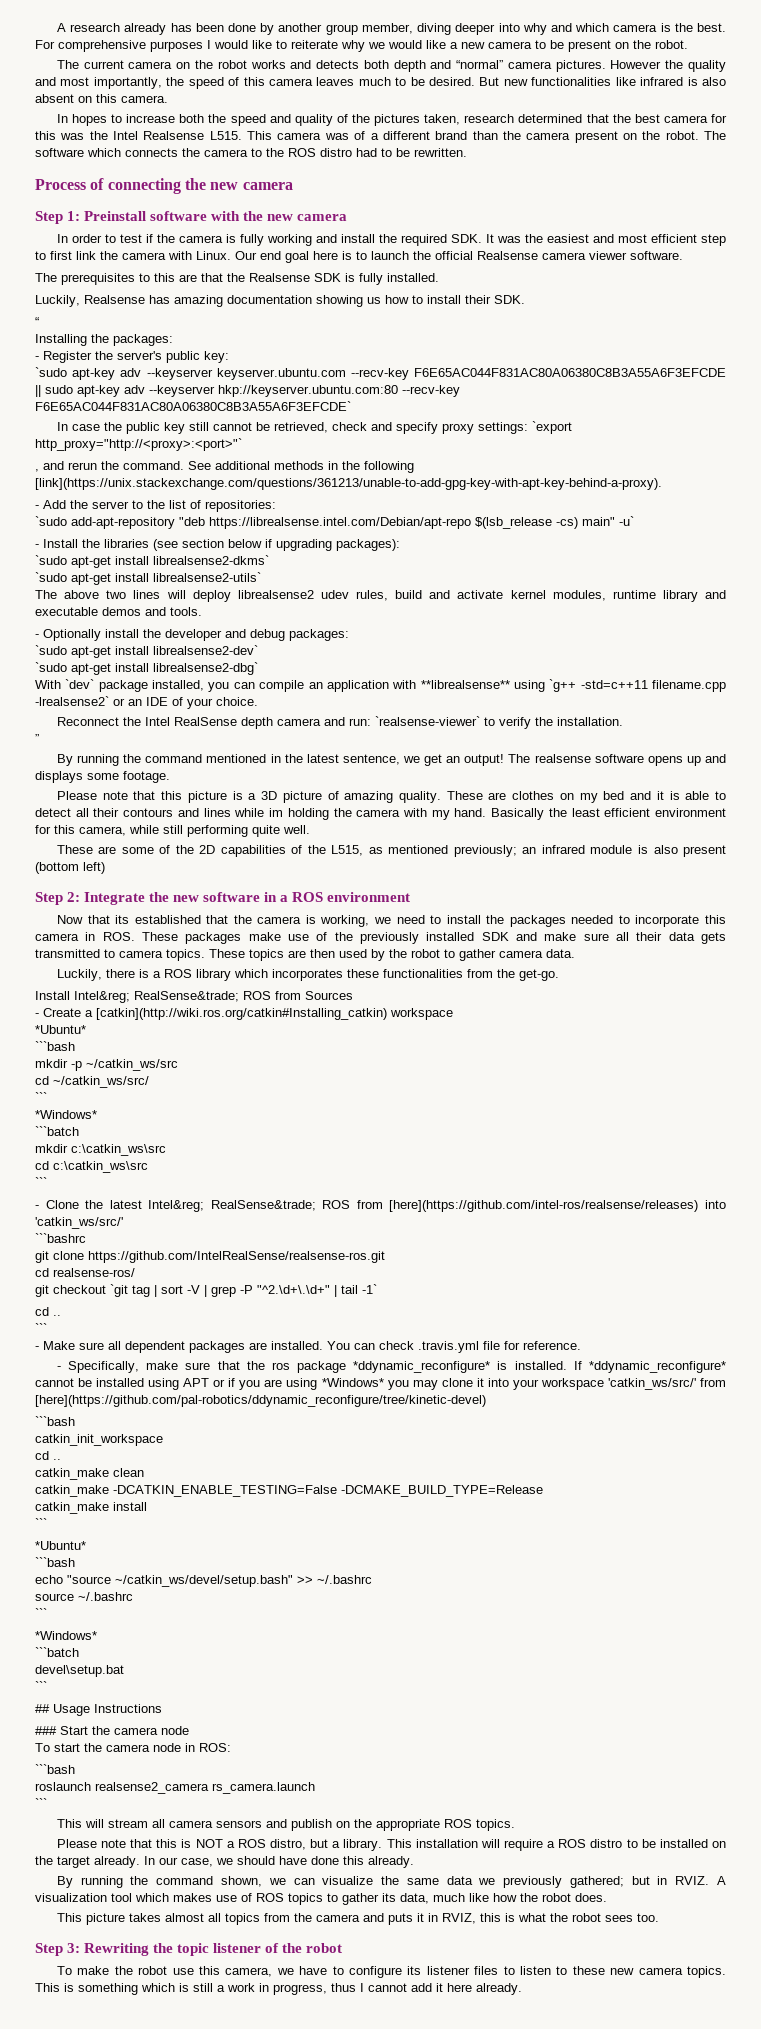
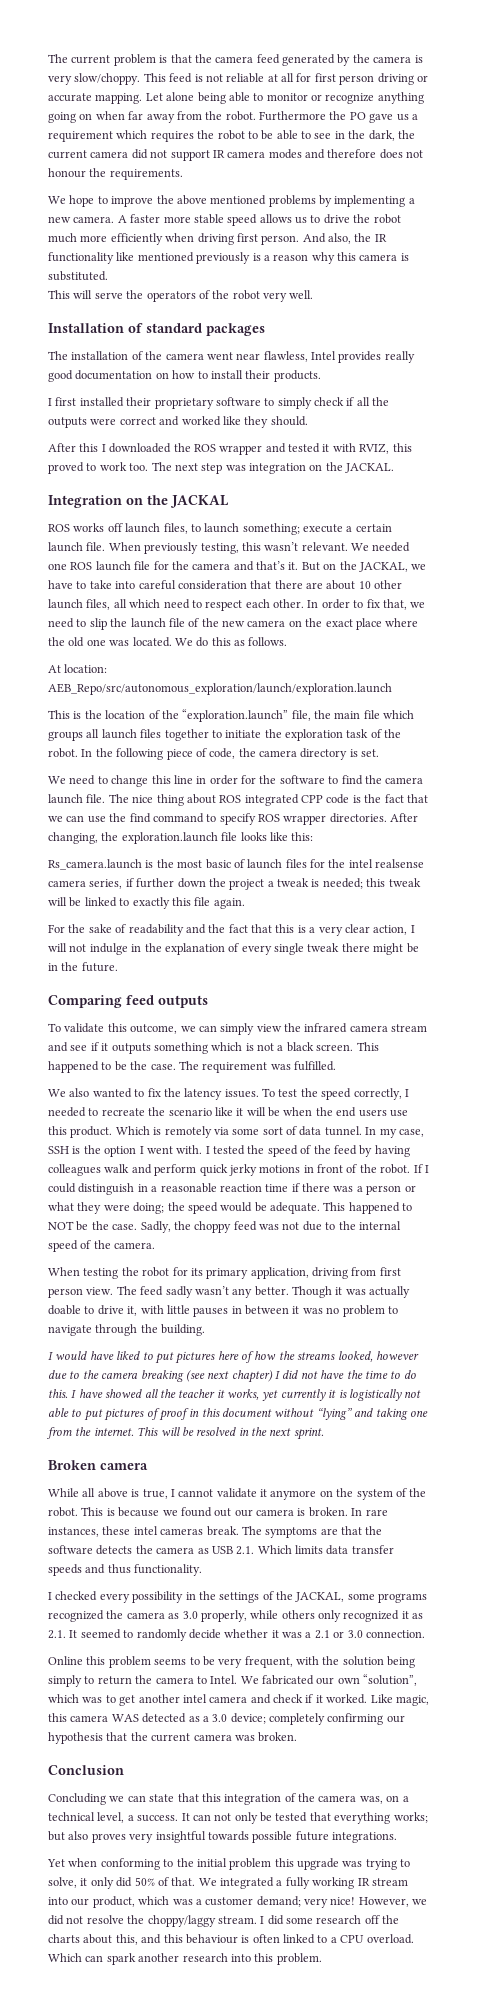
[56,23,726,35] [35,40,688,52] [56,60,727,72] [35,77,727,89] [35,94,168,103] [56,114,728,126] [35,131,727,143] [35,148,467,157] [35,178,293,194] [35,211,348,224] [56,234,726,246] [35,251,683,263] [35,273,439,285] [35,295,525,307] [35,317,39,326] [35,334,173,346] [35,351,229,363] [35,367,726,380] [35,385,460,397] [35,401,351,411] [56,421,572,434] [35,438,242,451] [35,461,414,473] [35,478,662,490] [35,500,276,512] [35,516,634,529] [35,539,400,551] [35,555,269,568] [35,572,261,585] [35,590,726,602] [35,607,202,616] [35,629,349,641] [35,645,258,658] [35,662,258,675] [35,679,726,692] [35,696,258,709] [56,716,623,729] [35,734,39,743] [56,754,726,766] [35,771,170,783] [56,791,727,803] [35,808,726,820] [35,825,310,837] [56,845,726,857] [35,862,105,874] [35,892,411,905] [56,915,726,927] [35,932,727,944] [35,949,575,961] [56,969,559,981] [35,991,353,1003] [35,1008,453,1020] [35,1025,86,1034] [35,1041,75,1051] [35,1059,178,1071] [35,1076,149,1088] [35,1092,47,1102] [35,1110,97,1119] [35,1126,79,1136] [35,1144,166,1156] [35,1161,148,1173] [35,1177,47,1187] [35,1200,726,1212] [35,1217,123,1229] [35,1233,86,1243] [35,1251,385,1263] [35,1268,135,1277] [35,1284,377,1297] [35,1307,61,1316] [35,1323,47,1333] [35,1341,581,1353] [56,1361,726,1373] [35,1378,726,1390] [35,1395,486,1407] [35,1416,75,1426] [35,1434,163,1446] [35,1451,61,1460] [35,1468,144,1480] [35,1485,543,1497] [35,1502,147,1514] [35,1518,47,1528] [35,1541,86,1550] [35,1557,75,1567] [35,1575,372,1587] [35,1592,133,1601] [35,1608,47,1618] [35,1631,97,1640] [35,1647,79,1657] [35,1665,124,1677] [35,1681,47,1691] [35,1704,162,1716] [35,1726,189,1735] [35,1743,231,1752] [35,1764,75,1774] [35,1782,315,1794] [35,1798,47,1808] [56,1819,515,1831] [56,1839,726,1851] [35,1856,414,1868] [56,1876,727,1888] [35,1893,607,1905] [56,1913,659,1925] [35,1943,343,1956] [56,1966,727,1978] [35,1983,522,1995] A research already has been done by another group member, diving deeper into why and which camera is the best. For comprehensive purposes I would like to reiterate why we would like a new camera to be present on the robot. // The current camera on the robot works and detects both depth and “normal” camera pictures. However the quality and most importantly, the speed of this camera leaves much to be desired. But new functionalities like infrared is also absent on this camera. // In hopes to increase both the speed and quality of the pictures taken, research determined that the best camera for this was the Intel Realsense L515. This camera was of a different brand than the camera present on the robot. The software which connects the camera to the ROS distro had to be rewritten. // Process of connecting the new camera // Step 1: Preinstall software with the new camera // In order to test if the camera is fully working and install the required SDK. It was the easiest and most efficient step to first link the camera with Linux. Our end goal here is to launch the official Realsense camera viewer software. // The prerequisites to this are that the Realsense SDK is fully installed. // Luckily, Realsense has amazing documentation showing us how to install their SDK. // “ // Installing the packages: // - Register the server's public key: // `sudo apt-key adv --keyserver keyserver.ubuntu.com --recv-key F6E65AC044F831AC80A06380C8B3A55A6F3EFCDE || sudo apt-key adv --keyserver hkp://keyserver.ubuntu.com:80 --recv-key F6E65AC044F831AC80A06380C8B3A55A6F3EFCDE` // In case the public key still cannot be retrieved, check and specify proxy settings: `export http_proxy="http://<proxy>:<port>"` // , and rerun the command. See additional methods in the following [link](https://unix.stackexchange.com/questions/361213/unable-to-add-gpg-key-with-apt-key-behind-a-proxy). // - Add the server to the list of repositories: // `sudo add-apt-repository "deb https://librealsense.intel.com/Debian/apt-repo $(lsb_release -cs) main" -u` // - Install the libraries (see section below if upgrading packages): // `sudo apt-get install librealsense2-dkms` // `sudo apt-get install librealsense2-utils` // The above two lines will deploy librealsense2 udev rules, build and activate kernel modules, runtime library and executable demos and tools. // - Optionally install the developer and debug packages: // `sudo apt-get install librealsense2-dev` // `sudo apt-get install librealsense2-dbg` // With `dev` package installed, you can compile an application with **librealsense** using `g++ -std=c++11 filename.cpp -lrealsense2` or an IDE of your choice. // Reconnect the Intel RealSense depth camera and run: `realsense-viewer` to verify the installation. // ” // By running the command mentioned in the latest sentence, we get an output! The realsense software opens up and displays some footage. // Please note that this picture is a 3D picture of amazing quality. These are clothes on my bed and it is able to detect all their contours and lines while im holding the camera with my hand. Basically the least efficient environment for this camera, while still performing quite well. // These are some of the 2D capabilities of the L515, as mentioned previously; an infrared module is also present (bottom left) // Step 2: Integrate the new software in a ROS environment // Now that its established that the camera is working, we need to install the packages needed to incorporate this camera in ROS. These packages make use of the previously installed SDK and make sure all their data gets transmitted to camera topics. These topics are then used by the robot to gather camera data. // Luckily, there is a ROS library which incorporates these functionalities from the get-go. // Install Intel&reg; RealSense&trade; ROS from Sources // - Create a [catkin](http://wiki.ros.org/catkin#Installing_catkin) workspace // *Ubuntu* // ```bash // mkdir -p ~/catkin_ws/src // cd ~/catkin_ws/src/ // ``` // *Windows* // ```batch // mkdir c:\catkin_ws\src // cd c:\catkin_ws\src // ``` // - Clone the latest Intel&reg; RealSense&trade; ROS from [here](https://github.com/intel-ros/realsense/releases) into 'catkin_ws/src/' // ```bashrc // git clone https://github.com/IntelRealSense/realsense-ros.git // cd realsense-ros/ // git checkout `git tag | sort -V | grep -P "^2.\d+\.\d+" | tail -1` // cd .. // ``` // - Make sure all dependent packages are installed. You can check .travis.yml file for reference. // - Specifically, make sure that the ros package *ddynamic_reconfigure* is installed. If *ddynamic_reconfigure* cannot be installed using APT or if you are using *Windows* you may clone it into your workspace 'catkin_ws/src/' from [here](https://github.com/pal-robotics/ddynamic_reconfigure/tree/kinetic-devel) // ```bash // catkin_init_workspace // cd .. // catkin_make clean // catkin_make -DCATKIN_ENABLE_TESTING=False -DCMAKE_BUILD_TYPE=Release // catkin_make install // ``` // *Ubuntu* // ```bash // echo "source ~/catkin_ws/devel/setup.bash" >> ~/.bashrc // source ~/.bashrc // ``` // *Windows* // ```batch // devel\setup.bat // ``` // ## Usage Instructions // ### Start the camera node // To start the camera node in ROS: // ```bash // roslaunch realsense2_camera rs_camera.launch // ``` // This will stream all camera sensors and publish on the appropriate ROS topics. // Please note that this is NOT a ROS distro, but a library. This installation will require a ROS distro to be installed on the target already. In our case, we should have done this already. // By running the command shown, we can visualize the same data we previously gathered; but in RVIZ. A visualization tool which makes use of ROS topics to gather its data, much like how the robot does. // This picture takes almost all topics from the camera and puts it in RVIZ, this is what the robot sees too. // Step 3: Rewriting the topic listener of the robot // To make the robot use this camera, we have to configure its listener files to listen to these new camera topics. This is something which is still a work in progress, thus I cannot add it here already. -> [48,54,423,66] [48,73,428,85] [48,92,424,104] [48,111,418,123] [48,130,415,142] [48,149,424,161] [48,168,183,180] [48,195,415,207] [48,214,401,226] [48,233,387,245] [48,252,409,264] [48,271,108,281] [48,290,314,302] [48,323,265,336] [48,351,415,363] [48,370,321,382] [48,397,390,409] [48,416,308,428] [48,443,412,455] [48,462,395,474] [48,495,229,508] [48,523,392,535] [48,542,411,554] [48,561,427,572] [48,580,403,590] [48,599,426,611] [48,618,419,630] [48,637,288,647] [48,664,108,673] [48,683,392,695] [48,709,415,722] [48,729,402,741] [48,748,380,760] [48,775,424,787] [48,794,428,806] [48,813,419,825] [48,832,314,844] [48,859,425,870] [48,878,421,890] [48,897,245,909] [48,924,415,936] [48,943,419,955] [48,962,118,972] [48,995,208,1008] [48,1023,428,1035] [48,1042,379,1054] [48,1061,336,1073] [48,1088,409,1100] [48,1107,408,1117] [48,1126,424,1138] [48,1145,410,1157] [48,1164,429,1176] [48,1183,416,1195] [48,1202,413,1214] [48,1221,401,1233] [48,1240,156,1252] [48,1267,401,1279] [48,1286,411,1298] [48,1305,398,1317] [48,1324,206,1336] [48,1351,419,1364] [48,1370,416,1383] [48,1389,422,1401] [48,1408,428,1421] [47,1427,324,1440] [48,1460,148,1470] [48,1488,427,1500] [48,1507,388,1517] [48,1526,383,1538] [48,1545,394,1555] [48,1564,203,1576] [48,1591,428,1603] [48,1610,424,1622] [48,1629,425,1641] [48,1656,416,1668] [48,1674,418,1687] [48,1694,429,1706] [48,1713,405,1725] [48,1732,298,1744] [48,1765,124,1775] [48,1793,409,1805] [48,1812,428,1824] [48,1831,397,1843] [47,1858,411,1870] [48,1877,408,1889] [48,1896,428,1908] [48,1915,400,1927] [48,1934,414,1945] [48,1953,322,1965] The current problem is that the camera feed generated by the camera is very slow/choppy. This feed is not reliable at all for first person driving or accurate mapping. Let alone being able to monitor or recognize anything going on when far away from the robot. Furthermore the PO gave us a requirement which requires the robot to be able to see in the dark, the current camera did not support IR camera modes and therefore does not honour the requirements. // We hope to improve the above mentioned problems by implementing a new camera. A faster more stable speed allows us to drive the robot much more efficiently when driving first person. And also, the IR functionality like mentioned previously is a reason why this camera is substituted. // This will serve the operators of the robot very well. // Installation of standard packages // The installation of the camera went near flawless, Intel provides really good documentation on how to install their products. // I first installed their proprietary software to simply check if all the outputs were correct and worked like they should. // After this I downloaded the ROS wrapper and tested it with RVIZ, this proved to work too. The next step was integration on the JACKAL. // Integration on the JACKAL // ROS works off launch files, to launch something; execute a certain launch file. When previously testing, this wasn’t relevant. We needed one ROS launch file for the camera and that’s it. But on the JACKAL, we have to take into careful consideration that there are about 10 other launch files, all which need to respect each other. In order to fix that, we need to slip the launch file of the new camera on the exact place where the old one was located. We do this as follows. // At location: AEB_Repo/src/autonomous_exploration/launch/exploration.launch // This is the location of the “exploration.launch” file, the main file which groups all launch files together to initiate the exploration task of the robot. In the following piece of code, the camera directory is set. // We need to change this line in order for the software to find the camera launch file. The nice thing about ROS integrated CPP code is the fact that we can use the find command to specify ROS wrapper directories. After changing, the exploration.launch file looks like this: // Rs_camera.launch is the most basic of launch files for the intel realsense camera series, if further down the project a tweak is needed; this tweak will be linked to exactly this file again. // For the sake of readability and the fact that this is a very clear action, I will not indulge in the explanation of every single tweak there might be in the future. // Comparing feed outputs // To validate this outcome, we can simply view the infrared camera stream and see if it outputs something which is not a black screen. This happened to be the case. The requirement was fulfilled. // We also wanted to fix the latency issues. To test the speed correctly, I needed to recreate the scenario like it will be when the end users use this product. Which is remotely via some sort of data tunnel. In my case, SSH is the option I went with. I tested the speed of the feed by having colleagues walk and perform quick jerky motions in front of the robot. If I could distinguish in a reasonable reaction time if there was a person or what they were doing; the speed would be adequate. This happened to NOT be the case. Sadly, the choppy feed was not due to the internal speed of the camera. // When testing the robot for its primary application, driving from first person view. The feed sadly wasn’t any better. Though it was actually doable to drive it, with little pauses in between it was no problem to navigate through the building. // I would have liked to put pictures here of how the streams looked, however due to the camera breaking (see next chapter) I did not have the time to do this. I have showed all the teacher it works, yet currently it is logistically not able to put pictures of proof in this document without “lying” and taking one from the internet. This will be resolved in the next sprint. // Broken camera // While all above is true, I cannot validate it anymore on the system of the robot. This is because we found out our camera is broken. In rare instances, these intel cameras break. The symptoms are that the software detects the camera as USB 2.1. Which limits data transfer speeds and thus functionality. // I checked every possibility in the settings of the JACKAL, some programs recognized the camera as 3.0 properly, while others only recognized it as 2.1. It seemed to randomly decide whether it was a 2.1 or 3.0 connection. // Online this problem seems to be very frequent, with the solution being simply to return the camera to Intel. We fabricated our own “solution”, which was to get another intel camera and check if it worked. Like magic, this camera WAS detected as a 3.0 device; completely confirming our hypothesis that the current camera was broken. // Conclusion // Concluding we can state that this integration of the camera was, on a technical level, a success. It can not only be tested that everything works; but also proves very insightful towards possible future integrations. // Yet when conforming to the initial problem this upgrade was trying to solve, it only did 50% of that. We integrated a fully working IR stream into our product, which was a customer demand; very nice! However, we did not resolve the choppy/laggy stream. I did some research off the charts about this, and this behaviour is often linked to a CPU overload. Which can spark another research into this problem.

